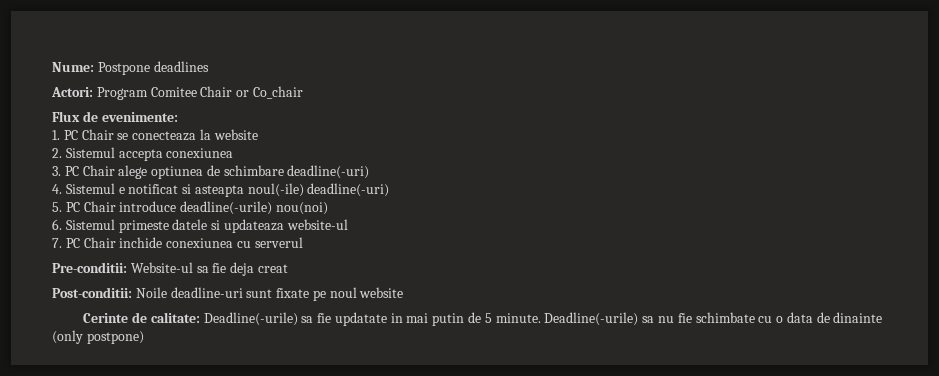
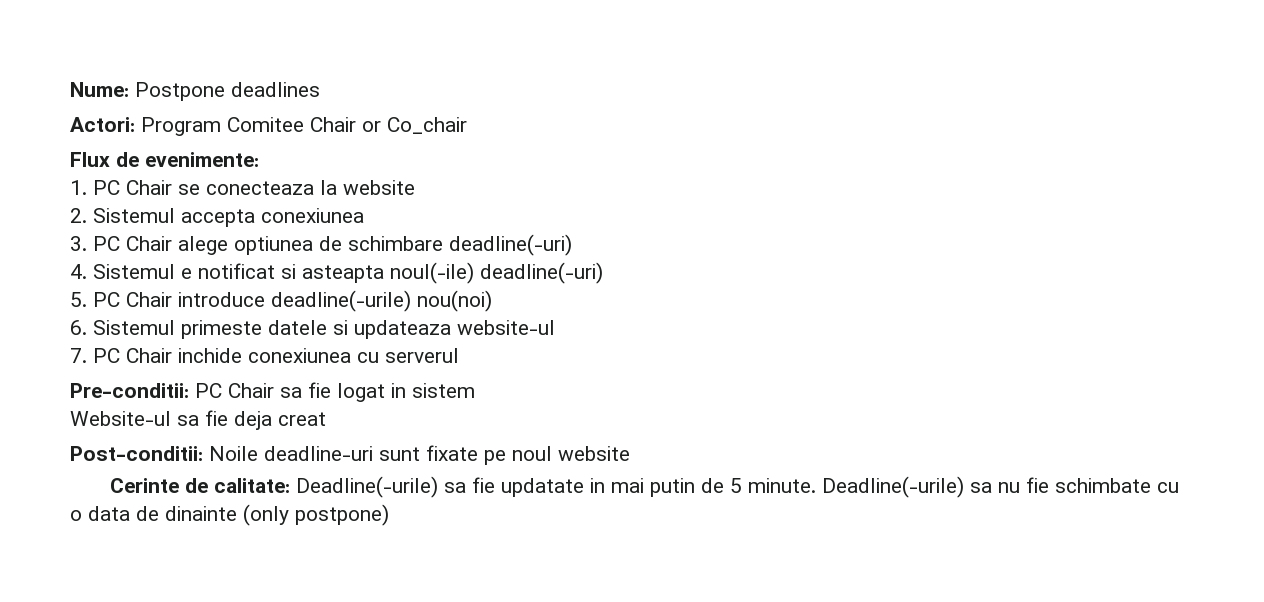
(127, 267) none -> [195,382,475,402] PC Chair sa fie logat in sistem //

